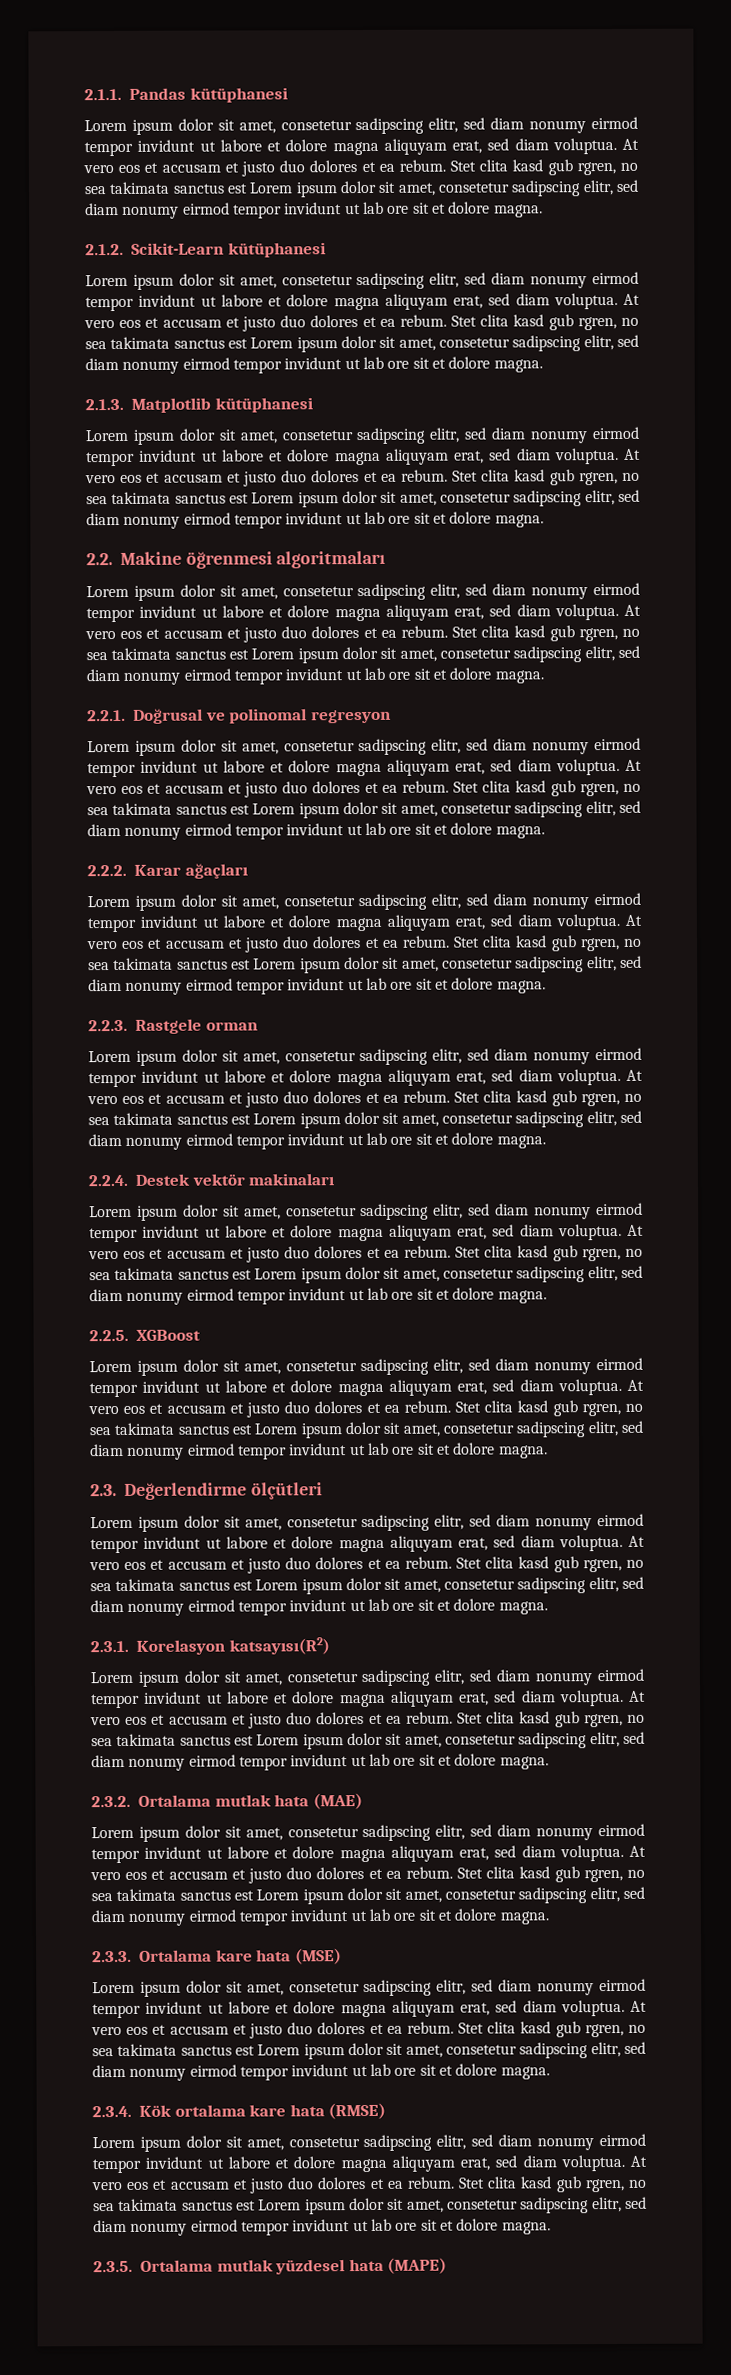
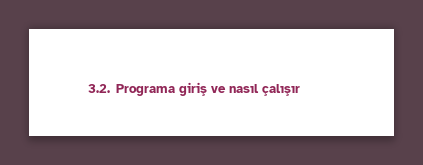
[84,87,288,103] [84,116,639,135] [84,137,639,157] [83,159,638,177] [84,179,639,198] [85,201,543,219] [85,242,326,258] [85,271,640,290] [85,292,640,312] [84,314,639,332] [85,334,639,353] [85,356,543,374] [85,397,313,413] [85,426,640,445] [86,447,641,467] [85,469,640,487] [86,489,640,508] [86,511,544,529] [86,550,387,569] [86,582,641,601] [86,603,641,623] [85,625,640,643] [86,645,640,664] [86,667,544,685] [87,708,391,724] [87,737,642,756] [87,758,642,778] [86,780,641,798] [87,800,641,819] [87,822,545,840] [87,863,248,879] [87,892,642,911] [87,913,642,933] [87,935,642,953] [88,955,642,974] [88,977,546,995] [88,1018,258,1034] [88,1047,643,1066] [88,1068,643,1088] [87,1090,642,1108] [88,1110,642,1129] [88,1132,546,1150] [88,1173,335,1187] [89,1202,644,1221] [89,1223,644,1243] [88,1245,643,1263] [89,1265,643,1284] [89,1287,547,1305] [89,1329,201,1342] [89,1357,644,1376] [89,1378,644,1398] [88,1400,643,1418] [89,1420,643,1439] [90,1442,548,1460] [90,1482,323,1500] [90,1513,645,1532] [90,1534,645,1554] [89,1556,644,1574] [90,1576,644,1595] [90,1598,548,1616] [90,1637,330,1655] [90,1668,645,1687] [91,1689,646,1709] [90,1711,645,1729] [91,1731,645,1750] [91,1753,549,1771] [91,1793,363,1810] [91,1823,646,1842] [91,1844,646,1864] [90,1866,645,1884] [91,1886,645,1905] [91,1908,549,1926] [92,1948,342,1965] [92,1978,647,1997] [92,1999,647,2019] [91,2021,646,2039] [92,2041,646,2060] [92,2063,550,2081] [92,2102,387,2120] [92,2133,647,2152] [92,2154,647,2174] [91,2176,647,2194] [93,2196,647,2215] [93,2218,551,2236] [93,2257,448,2275] 2.1.1. Pandas kütüphanesi // Lorem ipsum dolor sit amet, consetetur sadipscing elitr, sed diam nonumy eirmod tempor invidunt ut labore et dolore magna aliquyam erat, sed diam voluptua. At vero eos et accusam et justo duo dolores et ea rebum. Stet clita kasd gub rgren, no sea takimata sanctus est Lorem ipsum dolor sit amet, consetetur sadipscing elitr, sed diam nonumy eirmod tempor invidunt ut lab ore sit et dolore magna. // 2.1.2. Scikit-Learn kütüphanesi // Lorem ipsum dolor sit amet, consetetur sadipscing elitr, sed diam nonumy eirmod tempor invidunt ut labore et dolore magna aliquyam erat, sed diam voluptua. At vero eos et accusam et justo duo dolores et ea rebum. Stet clita kasd gub rgren, no sea takimata sanctus est Lorem ipsum dolor sit amet, consetetur sadipscing elitr, sed diam nonumy eirmod tempor invidunt ut lab ore sit et dolore magna. // 2.1.3. Matplotlib kütüphanesi // Lorem ipsum dolor sit amet, consetetur sadipscing elitr, sed diam nonumy eirmod tempor invidunt ut labore et dolore magna aliquyam erat, sed diam voluptua. At vero eos et accusam et justo duo dolores et ea rebum. Stet clita kasd gub rgren, no sea takimata sanctus est Lorem ipsum dolor sit amet, consetetur sadipscing elitr, sed diam nonumy eirmod tempor invidunt ut lab ore sit et dolore magna. // 2.2. Makine öğrenmesi algoritmaları // Lorem ipsum dolor sit amet, consetetur sadipscing elitr, sed diam nonumy eirmod tempor invidunt ut labore et dolore magna aliquyam erat, sed diam voluptua. At vero eos et accusam et justo duo dolores et ea rebum. Stet clita kasd gub rgren, no sea takimata sanctus est Lorem ipsum dolor sit amet, consetetur sadipscing elitr, sed diam nonumy eirmod tempor invidunt ut lab ore sit et dolore magna. // 2.2.1. Doğrusal ve polinomal regresyon // Lorem ipsum dolor sit amet, consetetur sadipscing elitr, sed diam nonumy eirmod tempor invidunt ut labore et dolore magna aliquyam erat, sed diam voluptua. At vero eos et accusam et justo duo dolores et ea rebum. Stet clita kasd gub rgren, no sea takimata sanctus est Lorem ipsum dolor sit amet, consetetur sadipscing elitr, sed diam nonumy eirmod tempor invidunt ut lab ore sit et dolore magna. // 2.2.2. Karar ağaçları // Lorem ipsum dolor sit amet, consetetur sadipscing elitr, sed diam nonumy eirmod tempor invidunt ut labore et dolore magna aliquyam erat, sed diam voluptua. At vero eos et accusam et justo duo dolores et ea rebum. Stet clita kasd gub rgren, no sea takimata sanctus est Lorem ipsum dolor sit amet, consetetur sadipscing elitr, sed diam nonumy eirmod tempor invidunt ut lab ore sit et dolore magna. // 2.2.3. Rastgele orman // Lorem ipsum dolor sit amet, consetetur sadipscing elitr, sed diam nonumy eirmod tempor invidunt ut labore et dolore magna aliquyam erat, sed diam voluptua. At vero eos et accusam et justo duo dolores et ea rebum. Stet clita kasd gub rgren, no sea takimata sanctus est Lorem ipsum dolor sit amet, consetetur sadipscing elitr, sed diam nonumy eirmod tempor invidunt ut lab ore sit et dolore magna. // 2.2.4. Destek vektör makinaları // Lorem ipsum dolor sit amet, consetetur sadipscing elitr, sed diam nonumy eirmod tempor invidunt ut labore et dolore magna aliquyam erat, sed diam voluptua. At vero eos et accusam et justo duo dolores et ea rebum. Stet clita kasd gub rgren, no sea takimata sanctus est Lorem ipsum dolor sit amet, consetetur sadipscing elitr, sed diam nonumy eirmod tempor invidunt ut lab ore sit et dolore magna. // 2.2.5. XGBoost // Lorem ipsum dolor sit amet, consetetur sadipscing elitr, sed diam nonumy eirmod tempor invidunt ut labore et dolore magna aliquyam erat, sed diam voluptua. At vero eos et accusam et justo duo dolores et ea rebum. Stet clita kasd gub rgren, no sea takimata sanctus est Lorem ipsum dolor sit amet, consetetur sadipscing elitr, sed diam nonumy eirmod tempor invidunt ut lab ore sit et dolore magna. // 2.3. Değerlendirme ölçütleri // Lorem ipsum dolor sit amet, consetetur sadipscing elitr, sed diam nonumy eirmod tempor invidunt ut labore et dolore magna aliquyam erat, sed diam voluptua. At vero eos et accusam et justo duo dolores et ea rebum. Stet clita kasd gub rgren, no sea takimata sanctus est Lorem ipsum dolor sit amet, consetetur sadipscing elitr, sed diam nonumy eirmod tempor invidunt ut lab ore sit et dolore magna. // 2.3.1. Korelasyon katsayısı(R2) // Lorem ipsum dolor sit amet, consetetur sadipscing elitr, sed diam nonumy eirmod tempor invidunt ut labore et dolore magna aliquyam erat, sed diam voluptua. At vero eos et accusam et justo duo dolores et ea rebum. Stet clita kasd gub rgren, no sea takimata sanctus est Lorem ipsum dolor sit amet, consetetur sadipscing elitr, sed diam nonumy eirmod tempor invidunt ut lab ore sit et dolore magna. // 2.3.2. Ortalama mutlak hata (MAE) // Lorem ipsum dolor sit amet, consetetur sadipscing elitr, sed diam nonumy eirmod tempor invidunt ut labore et dolore magna aliquyam erat, sed diam voluptua. At vero eos et accusam et justo duo dolores et ea rebum. Stet clita kasd gub rgren, no sea takimata sanctus est Lorem ipsum dolor sit amet, consetetur sadipscing elitr, sed diam nonumy eirmod tempor invidunt ut lab ore sit et dolore magna. // 2.3.3. Ortalama kare hata (MSE) // Lorem ipsum dolor sit amet, consetetur sadipscing elitr, sed diam nonumy eirmod tempor invidunt ut labore et dolore magna aliquyam erat, sed diam voluptua. At vero eos et accusam et justo duo dolores et ea rebum. Stet clita kasd gub rgren, no sea takimata sanctus est Lorem ipsum dolor sit amet, consetetur sadipscing elitr, sed diam nonumy eirmod tempor invidunt ut lab ore sit et dolore magna. // 2.3.4. Kök ortalama kare hata (RMSE) // Lorem ipsum dolor sit amet, consetetur sadipscing elitr, sed diam nonumy eirmod tempor invidunt ut labore et dolore magna aliquyam erat, sed diam voluptua. At vero eos et accusam et justo duo dolores et ea rebum. Stet clita kasd gub rgren, no sea takimata sanctus est Lorem ipsum dolor sit amet, consetetur sadipscing elitr, sed diam nonumy eirmod tempor invidunt ut lab ore sit et dolore magna. // 2.3.5. Ortalama mutlak yüzdesel hata (MAPE) -> [88,82,300,96] 3.2. Programa giriş ve nasıl çalışır

